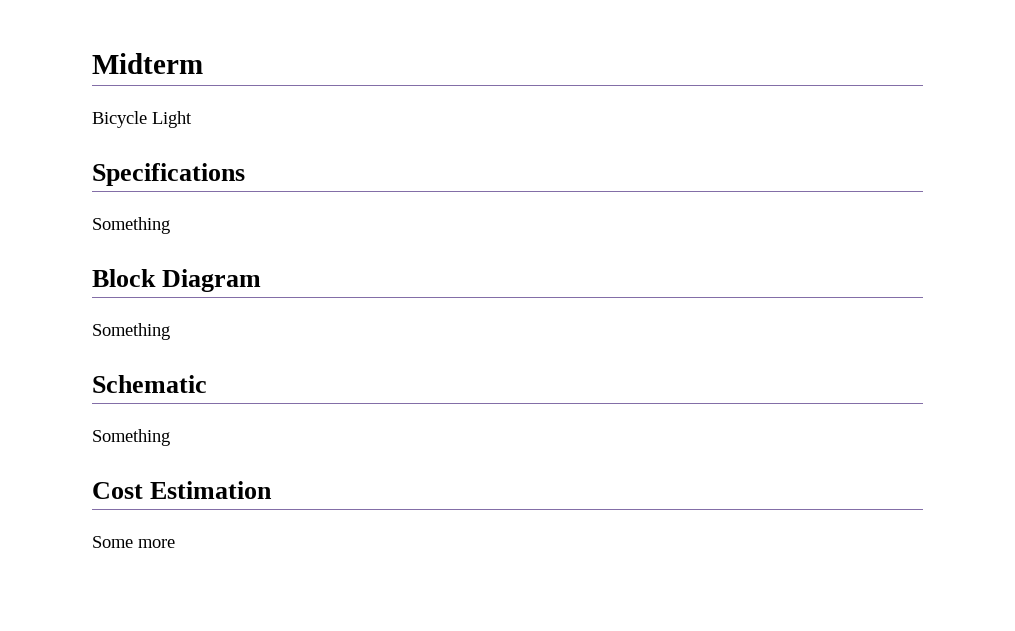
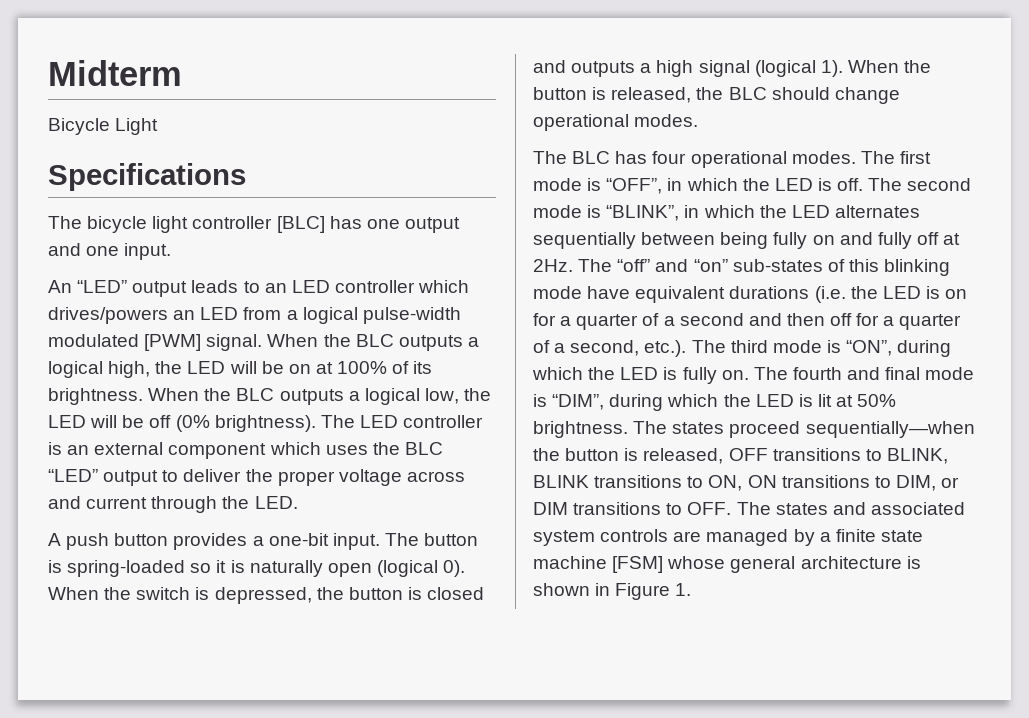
[92,217,170,234] [92,269,262,292] [92,323,170,340] [92,375,207,393] [92,429,170,446] [92,481,273,499] [92,536,175,548] Something // Block Diagram // Something // Schematic // Something // Cost Estimation // Some more -> [48,216,460,233] [48,243,172,260] [48,280,470,297] [48,307,461,324] [48,334,479,351] [48,361,433,378] [48,388,492,405] [48,415,484,432] [48,442,443,459] [48,469,465,486] [48,496,298,513] [48,533,479,550] [48,560,466,577] [48,587,485,604] [533,60,932,77] [533,87,900,104] [533,114,699,131] [533,151,931,168] [533,178,972,194] [533,205,920,221] [533,232,961,249] [533,259,951,276] [533,286,968,303] [533,313,962,330] [533,340,952,357] [532,367,975,384] [533,394,897,411] [533,421,975,438] [533,448,948,464] [533,475,960,491] [533,502,965,515] [533,529,923,546] [533,556,921,573] [533,583,692,600] The bicycle light controller [BLC] has one output and one input. // An “LED” output leads to an LED controller which drives/powers an LED from a logical pulse-width modulated [PWM] signal. When the BLC outputs a logical high, the LED will be on at 100% of its brightness. When the BLC outputs a logical low, the LED will be off (0% brightness). The LED controller is an external component which uses the BLC “LED” output to deliver the proper voltage across and current through the LED. // A push button provides a one-bit input. The button is spring-loaded so it is naturally open (logical 0). When the switch is depressed, the button is closed and outputs a high signal (logical 1). When the button is released, the BLC should change operational modes. // The BLC has four operational modes. The first mode is “OFF”, in which the LED is off. The second mode is “BLINK”, in which the LED alternates sequentially between being fully on and fully off at 2Hz. The “off” and “on” sub-states of this blinking mode have equivalent durations (i.e. the LED is on for a quarter of a second and then off for a quarter of a second, etc.). The third mode is “ON”, during which the LED is fully on. The fourth and final mode is “DIM”, during which the LED is lit at 50% brightness. The states proceed sequentially—when the button is released, OFF transitions to BLINK, BLINK transitions to ON, ON transitions to DIM, or DIM transitions to OFF. The states and associated system controls are managed by a finite state machine [FSM] whose general architecture is shown in Figure 1.

